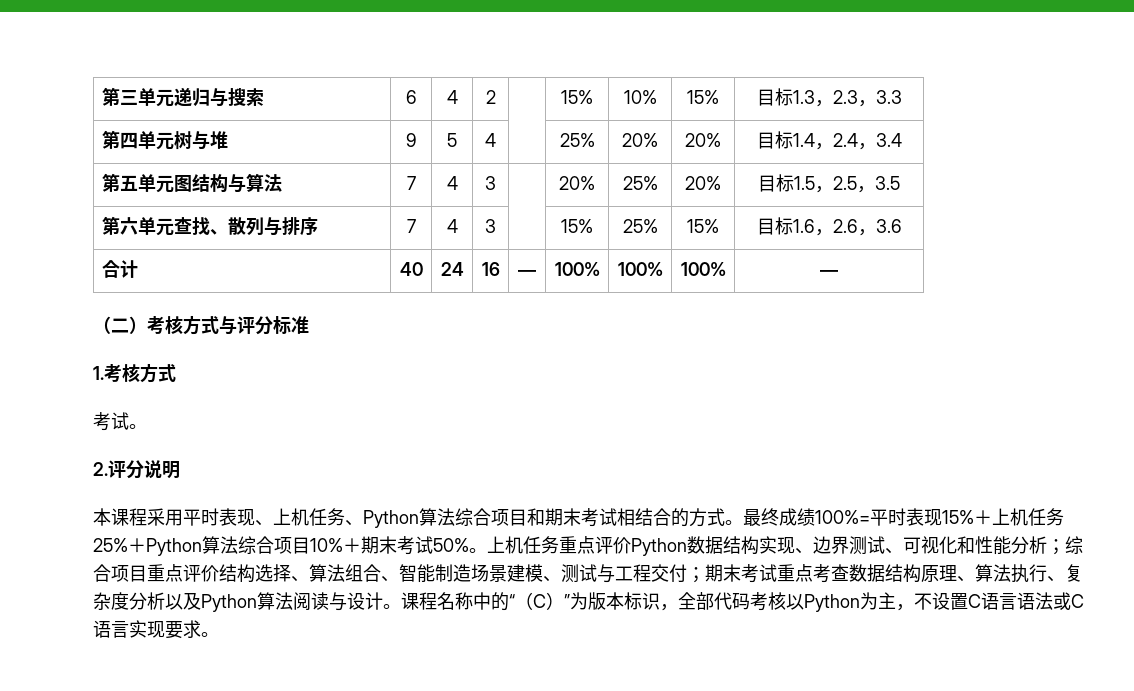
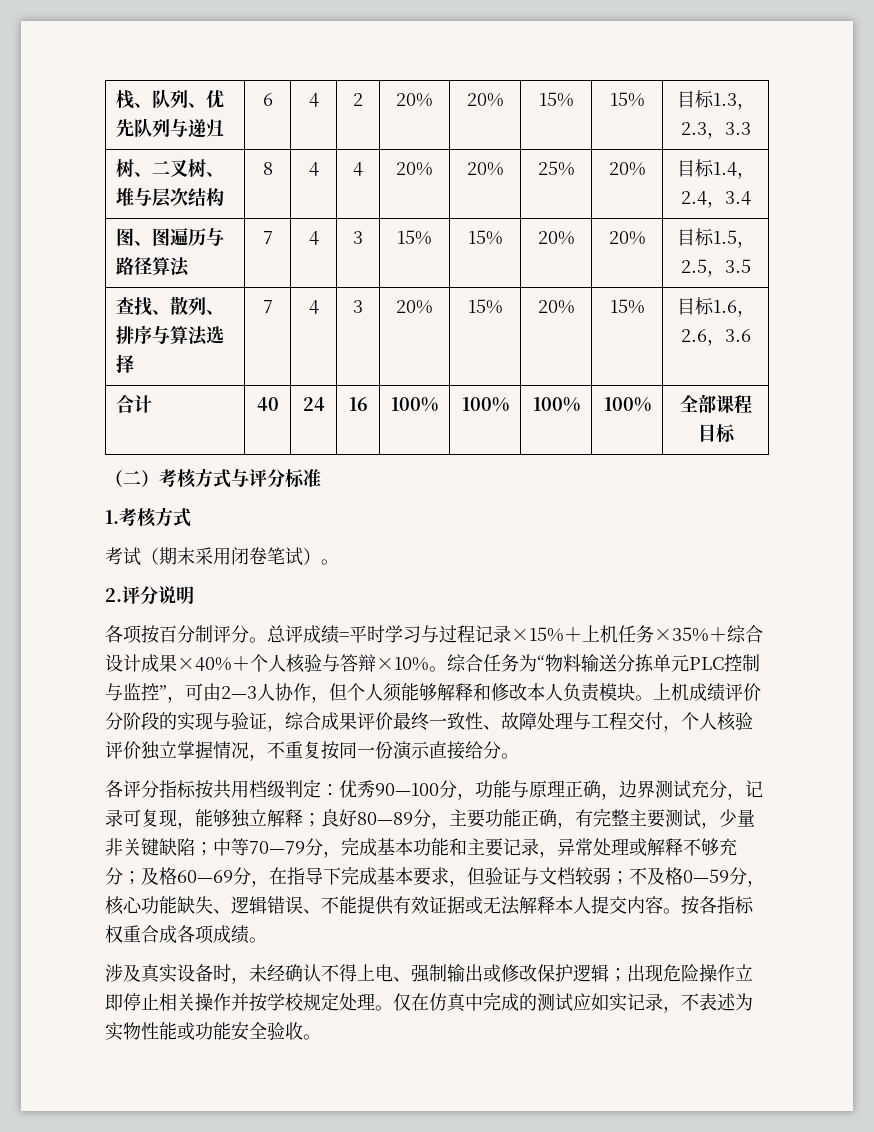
[101,87,174,107] 第三单元 -> [116,89,225,109] [116,118,189,138] 栈、队列、优先队列与
[209,88,264,107] 与搜索 -> (225, 128) none
[561,90,593,104] [623,90,657,104] | 15% | 10% -> [396,93,433,107] [466,93,504,107] [538,92,574,107] 20% | 20% | 15%
[101,130,228,150] [405,133,417,147] [447,133,457,147] [485,133,496,147] [559,133,595,147] [622,133,658,147] [685,133,721,147] 第四单元树与堆 | 9 | 5 | 4 | | 25% | 20% | 20% -> [116,159,225,177] [116,187,225,207] [262,162,273,175] [308,162,319,176] [353,162,363,176] [396,162,433,176] [466,162,504,176] [537,161,575,176] [608,162,646,176] 树、二叉树、堆与层次结构 | 8 | 4 | 4 | 20% | 20% | 25% | 20%
[101,173,246,193] 第五单元图结构与 -> [116,228,225,246] [116,257,153,275] 图、图遍历与路径
[559,176,595,190] [622,176,658,190] | 20% | 25% -> [397,230,432,245] [467,230,503,245] [537,231,575,245] 15% | 15% | 20%
[101,216,174,236] 第六单元 -> (751, 266) none
[263,217,282,236] 与 -> [206,310,225,315] 、
[406,219,416,233] [446,219,458,233] [485,219,496,233] [561,219,593,233] [622,219,658,233] | 7 | 4 | 3 | | 15% | 25% -> [152,326,225,346] [116,354,135,373] [262,300,273,313] [308,300,319,314] [353,300,363,313] [396,300,433,314] [467,299,503,314] [537,300,575,314] 与算法选择 | 7 | 4 | 3 | 20% | 15% | 20%
[518,270,536,276] [554,262,600,276] [617,262,663,276] [680,262,726,276] [820,270,838,276] — | 100% | 100% | 100% | — -> [391,397,438,412] [461,397,509,412] [532,397,580,412] [603,397,651,412] [679,394,752,414] [697,424,736,443] 100% | 100% | 100% | 100% | 全部课程目标
(129, 421) none -> [141,547,321,566] （期末采用闭卷笔试）
[93,508,1064,528] [93,536,1083,556] [93,564,1083,583] [93,592,1084,612] [93,620,201,639] 本课程采用平时表现、上机任务、Python算法综合项目和期末考试相结合的方式。最终成绩100%=平时表现15%＋上机任务25%＋Python算法综合项目10%＋期末考试50%。上机任务重点评价Python数据结构实现、边界测试、可视化和性能分析；综合项目重点评价结构选择、算法组合、智能制造场景建模、测试与工程交付；期末考试重点考查数据结构原理、算法执行、复杂度分析以及Python算法阅读与设计。课程名称中的“（C）”为版本标识，全部代码考核以Python为主，不设置C语言语法或C语言实现要求 -> [105,625,763,644] [105,654,760,673] [105,683,761,703] [105,712,753,732] [105,741,519,761] [105,779,763,800] [105,808,755,829] [105,837,737,858] [105,866,765,887] [105,896,754,915] [105,925,267,944] [105,964,753,984] [105,992,753,1013] [105,1021,303,1041] 各项按百分制评分。总评成绩=平时学习与过程记录×15%＋上机任务×35%＋综合设计成果×40%＋个人核验与答辩×10%。综合任务为“物料输送分拣单元PLC控制与监控”，可由2—3人协作，但个人须能够解释和修改本人负责模块。上机成绩评价分阶段的实现与验证，综合成果评价最终一致性、故障处理与工程交付，个人核验评价独立掌握情况，不重复按同一份演示直接给分。 // 各评分指标按共用档级判定：优秀90—100分，功能与原理正确，边界测试充分，记录可复现，能够独立解释；良好80—89分，主要功能正确，有完整主要测试，少量非关键缺陷；中等70—79分，完成基本功能和主要记录，异常处理或解释不够充分；及格60—69分，在指导下完成基本要求，但验证与文档较弱；不及格0—59分，核心功能缺失、逻辑错误、不能提供有效证据或无法解释本人提交内容。按各指标权重合成各项成绩。 // 涉及真实设备时，未经确认不得上电、强制输出或修改保护逻辑；出现危险操作立即停止相关操作并按学校规定处理。仅在仿真中完成的测试应如实记录，不表述为实物性能或功能安全验收

